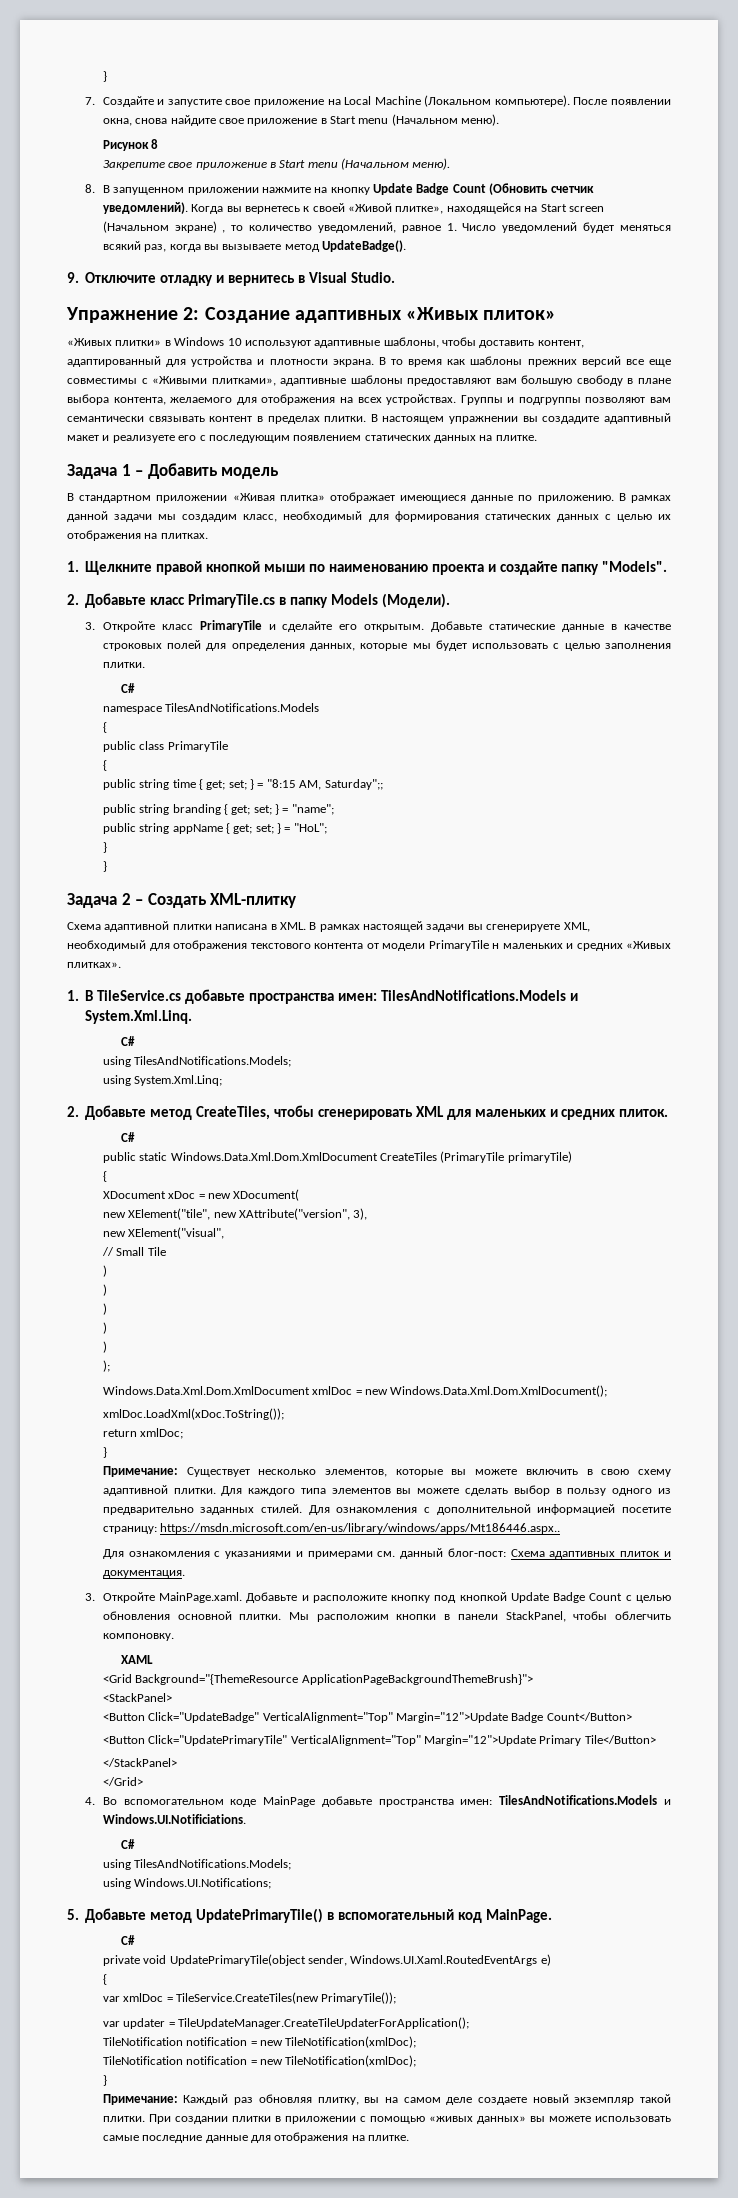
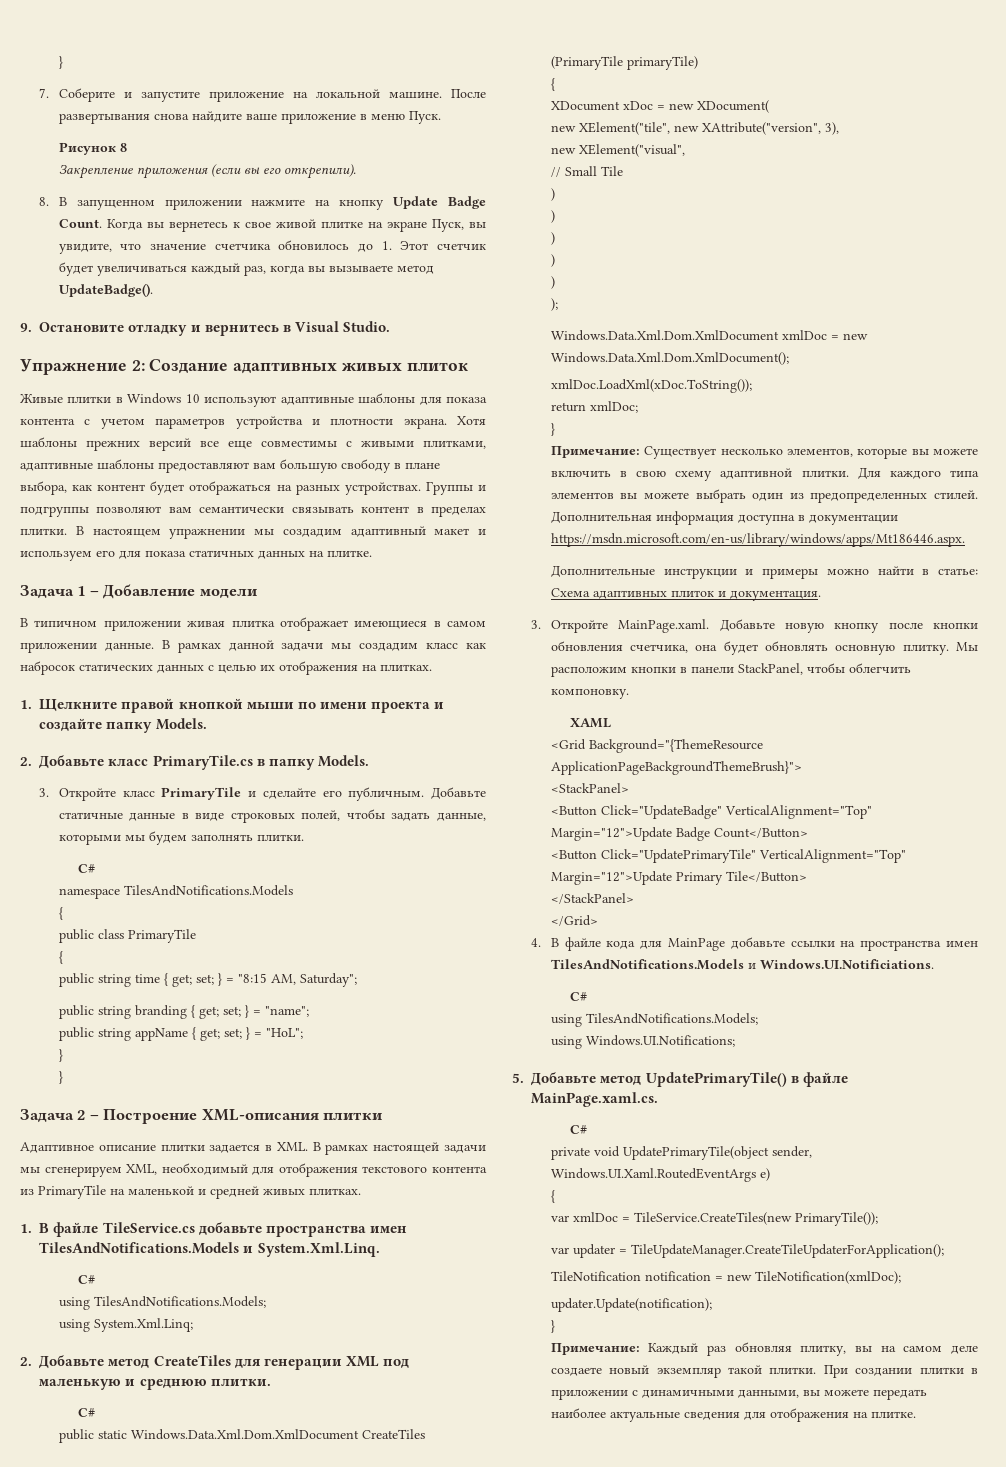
[102,96,154,107] Создайте -> [58,88,115,102] Соберите
[225,99,251,105] свое -> (200, 96) none
[344,95,672,107] [102,118,132,126] Local Machine (Локальном компьютере). После появлении окна, -> [315,89,487,99] [58,113,150,124] локальной машине. После развертывания
[218,114,500,126] [102,139,159,151] [102,158,451,170] свое приложение в Start menu (Начальном меню). // Рисунок 8 // Закрепите свое приложение в Start menu (Начальном меню). -> [245,111,441,124] [58,142,127,155] [58,164,356,179] ваше приложение в меню Пуск. // Рисунок 8 // Закрепление приложения (если вы его открепили).
[452,183,594,195] [102,202,604,214] [102,221,671,233] [102,241,141,250] Count (Обновить счетчик уведомлений). Когда вы вернетесь к своей «Живой плитке», находящейся на Start screen (Начальном экране) , то количество уведомлений, равное 1. Число уведомлений будет меняться всякий -> [58,219,487,232] [58,240,487,254] [58,262,240,276] Count. Когда вы вернетесь к свое живой плитке на экране Пуск, вы увидите, что значение счетчика обновилось до 1. Этот счетчик будет увеличиваться каждый
[85,272,157,283] Отключите -> [39,322,125,332] Остановите
[406,307,557,320] [67,338,162,346] «Живых плиток» // «Живых плитки» -> [340,362,468,371] [20,394,112,403] живых плиток // Живые плитки
[383,337,584,348] [67,356,466,367] шаблоны, чтобы доставить контент, адаптированный для устройства и плотности экрана. В то время как -> [358,393,488,405] [20,416,486,429] шаблоны для показа контента с учетом параметров устройства и плотности экрана. Хотя
[152,376,276,386] «Живыми плитками», -> [361,440,486,449] живыми плитками,
[67,394,382,405] выбора контента, желаемого для отображения на всех -> [20,481,340,495] выбора, как контент будет отображаться на разных
[522,416,600,424] вы создадите -> [254,529,342,537] мы создадим
[112,435,431,443] реализуете его с последующим появлением статических -> [20,550,254,561] используем его для показа статичных
[147,463,280,479] [67,492,614,503] Добавить модель // В стандартном приложении «Живая плитка» отображает имеющиеся данные по приложению. -> [103,584,258,599] [20,617,486,631] [20,642,154,653] Добавление модели // В типичном приложении живая плитка отображает имеющиеся в самом приложении данные.
[243,511,479,522] класс, необходимый для формирования -> [426,643,487,649] [20,661,75,675] класс как набросок
[328,564,428,572] наименованию -> [319,702,367,709] имени
[602,561,668,572] "Models". -> [155,718,207,730] Models.
[330,593,450,608] Models (Модели). -> [317,755,369,767] Models.
[364,621,672,632] [102,640,672,651] открытым. Добавьте статические данные в качестве строковых полей для определения данных, которые мы будет использовать с целью заполнения -> [348,787,487,801] [58,809,487,823] [58,831,253,845] публичным. Добавьте статичные данные в виде строковых полей, чтобы задать данные, которыми мы будем заполнять
[324,779,383,790] Saturday";; -> [299,973,357,987] Saturday";
[147,893,297,908] [67,921,268,932] Создать XML-плитку // Схема адаптивной плитки написана -> [103,1109,384,1124] [20,1142,261,1153] Построение XML-описания плитки // Адаптивное описание плитки задается
[467,924,561,932] вы сгенерируете -> [20,1166,122,1177] мы сгенерируем
[366,940,671,951] [67,962,121,968] от модели PrimaryTile н маленьких и средних «Живых плитках». -> [20,1185,361,1199] из PrimaryTile на маленькой и средней живых плитках.
(94, 995) none -> [53,1222,99,1237] файле
[337,993,377,1001] имен: -> [369,1226,407,1233] имен
[196,1105,669,1120] CreateTiles, чтобы сгенерировать XML для маленьких и средних плиток. -> [153,1355,409,1370] [39,1378,271,1390] CreateTiles для генерации XML под маленькую и среднюю плитки.
[465,1485,671,1496] [102,1504,671,1515] [102,1523,561,1534] [102,1548,506,1559] сделать выбор в пользу одного из предварительно заданных стилей. Для ознакомления с дополнительной информацией посетите страницу: https://msdn.microsoft.com/en-us/library/windows/apps/Mt186446.aspx.. // Для ознакомления с указаниями и примерами см. данный блог-пост: -> [695,489,978,503] [550,511,898,525] [550,533,965,547] [550,565,978,579] выбрать один из предопределенных стилей. Дополнительная информация доступна в документации https://msdn.microsoft.com/en-us/library/windows/apps/Mt186446.aspx. // Дополнительные инструкции и примеры можно найти в статье:
[301,1592,671,1603] [102,1611,282,1620] и расположите кнопку под кнопкой Update Badge Count с целью обновления основной плитки. -> [784,623,978,633] [550,641,949,655] новую кнопку после кнопки обновления счетчика, она будет обновлять основную плитку.
[102,1796,493,1807] Во вспомогательном коде MainPage добавьте пространства имен: -> [550,937,978,951] В файле кода для MainPage добавьте ссылки на пространства имен
[337,1909,552,1923] вспомогательный код MainPage. -> [802,1072,848,1087] [531,1092,659,1107] файле MainPage.xaml.cs.
[102,2055,417,2067] TileNotification notification = new TileNotification(xmlDoc); -> [550,1298,712,1312] updater.Update(notification);
[369,2116,672,2124] [102,2135,248,2143] помощью «живых данных» вы можете использовать самые последние данные -> [641,1389,927,1400] [550,1408,740,1422] динамичными данными, вы можете передать наиболее актуальные сведения

